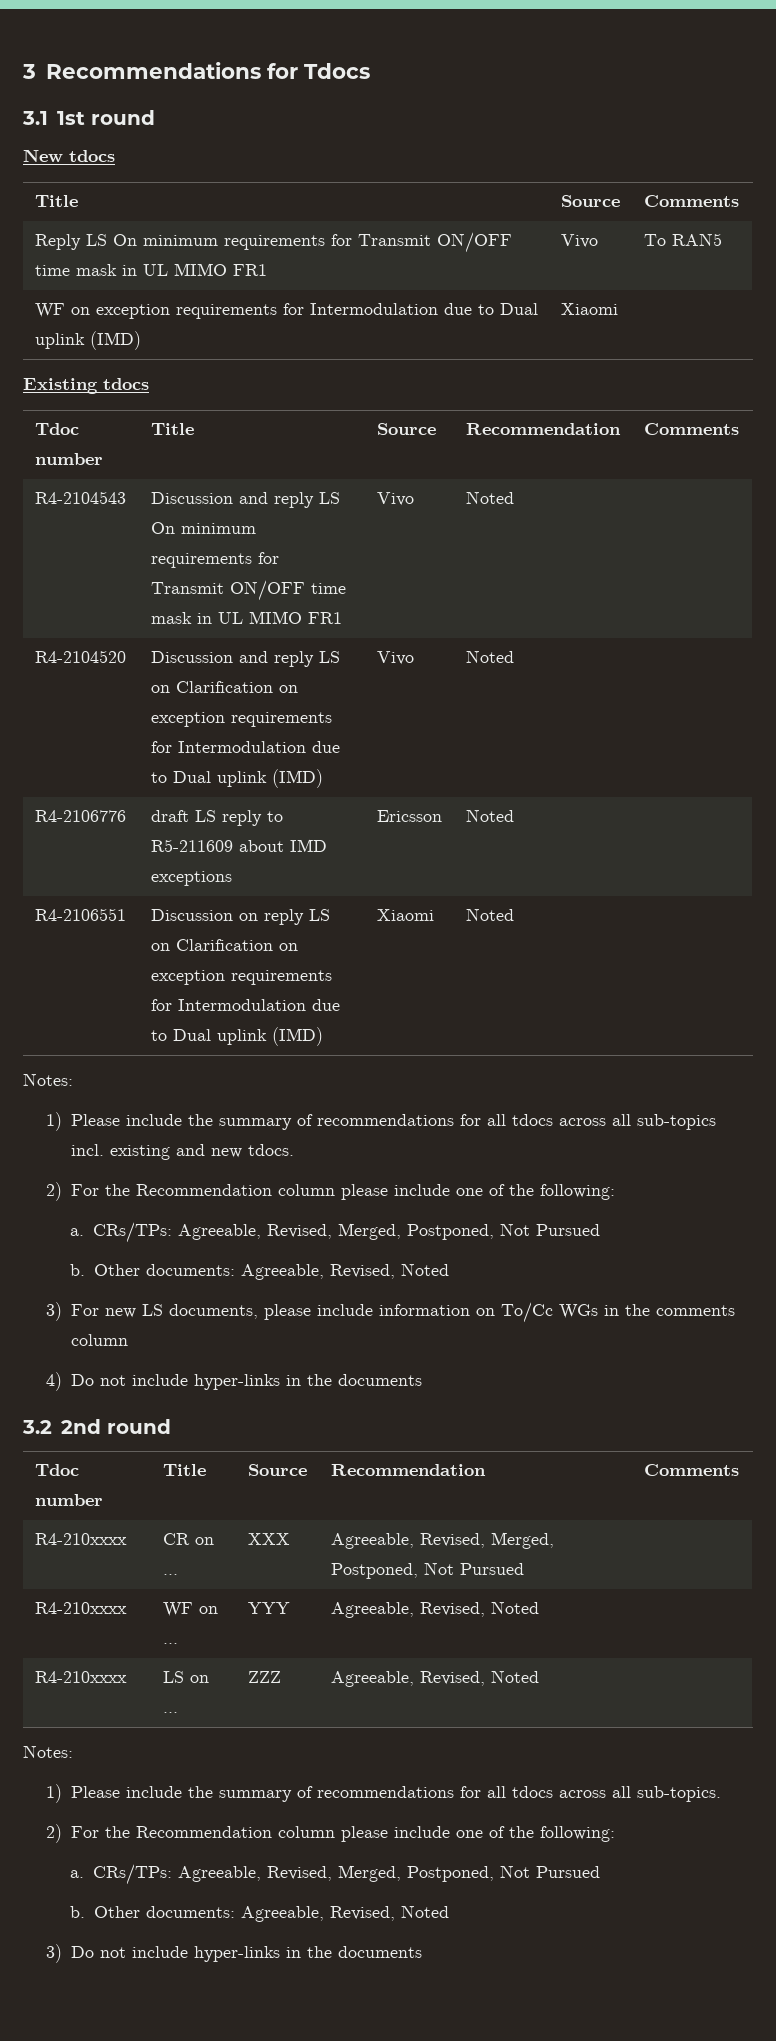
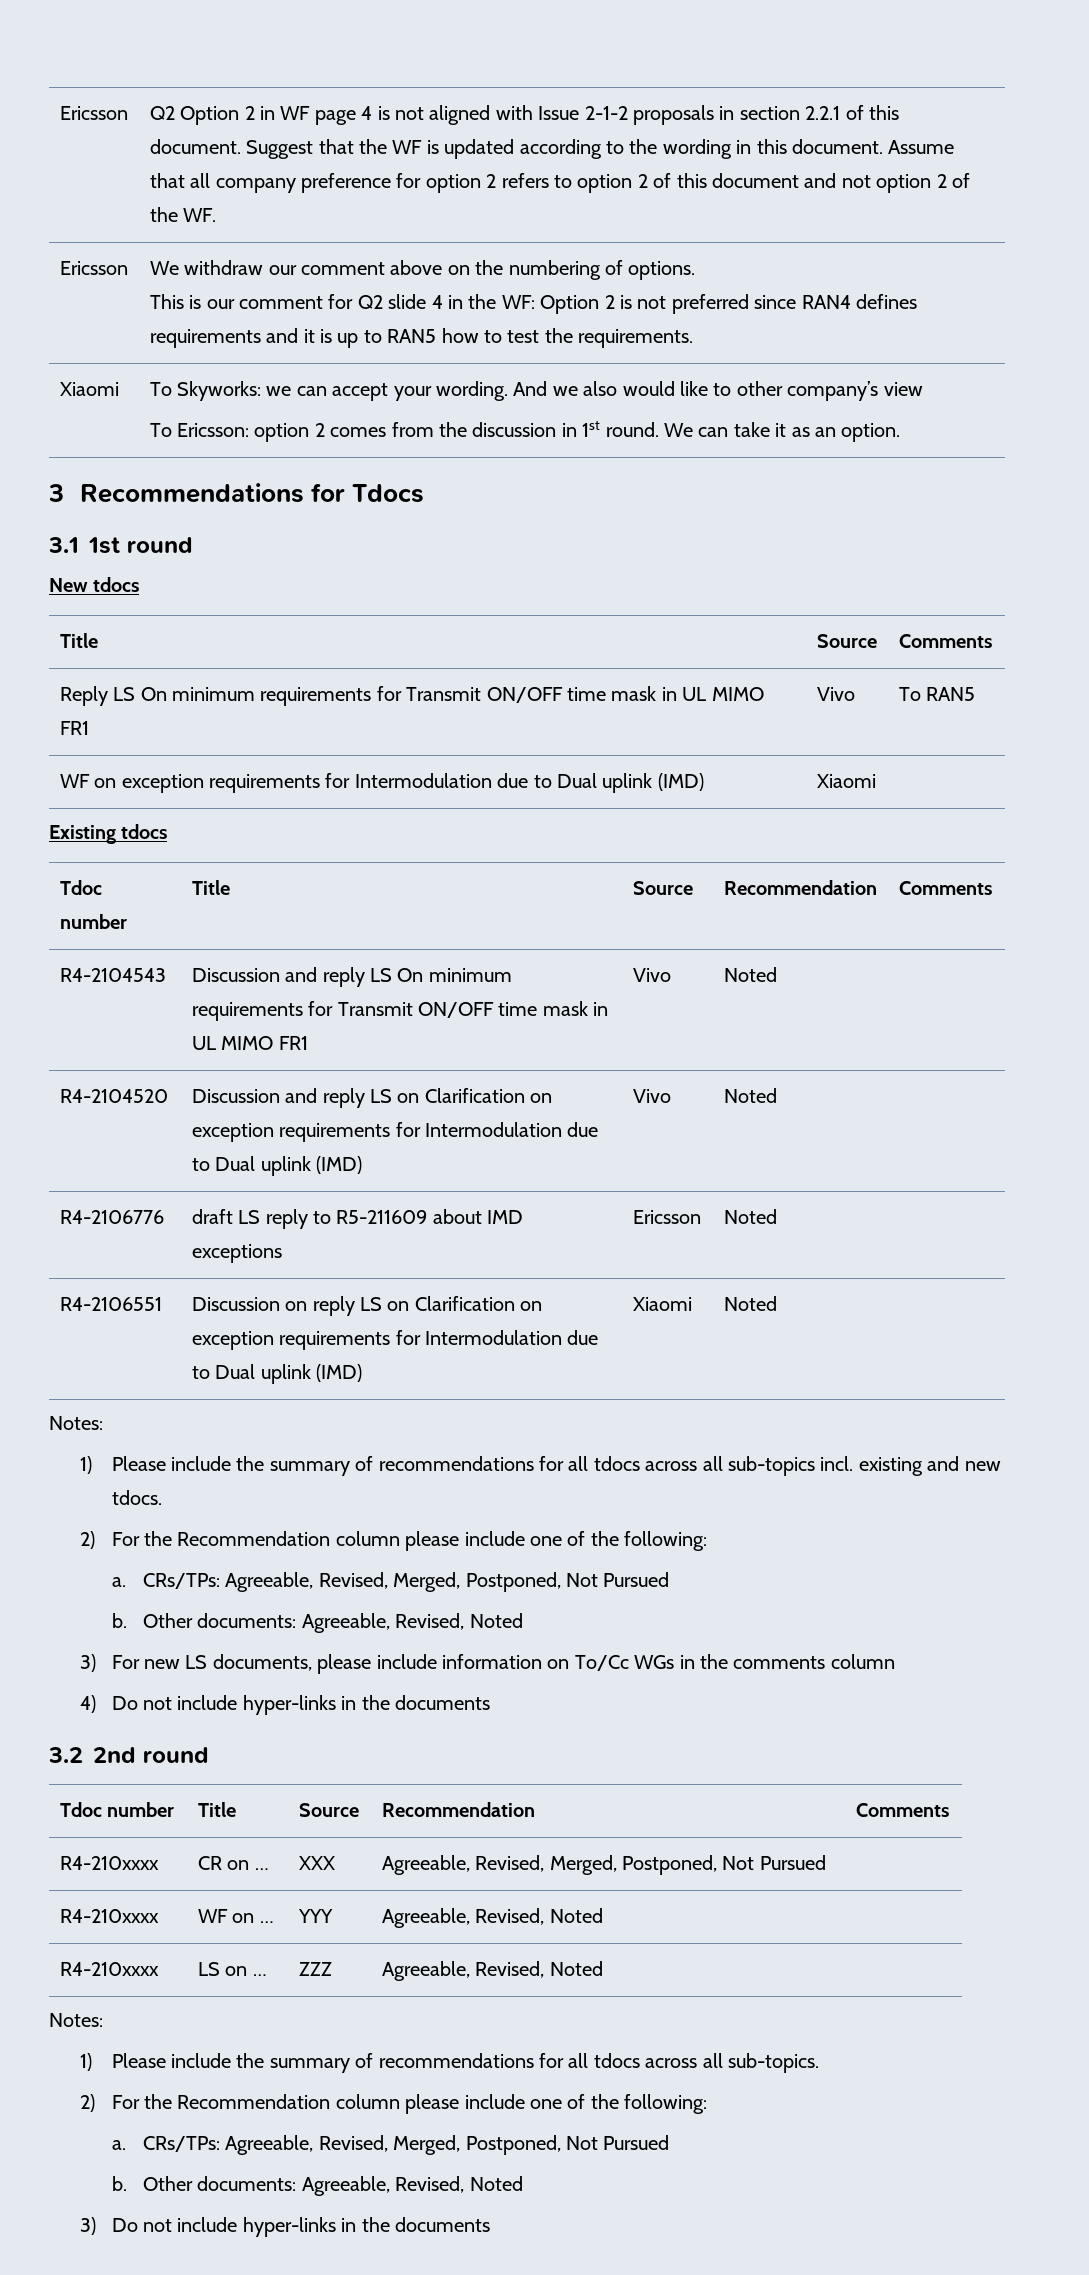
(22, 71) none -> [59,106,128,120] [149,105,899,125] [149,139,955,159] [149,173,970,193] [149,207,217,222] [59,261,128,275] [149,260,696,280] [149,294,917,314] [149,328,694,348] [59,382,119,396] [149,381,923,401] [149,421,901,442] Ericsson | Q2 Option 2 in WF page 4 is not aligned with Issue 2-1-2 proposals in section 2.2.1 of this document. Suggest that the WF is updated according to the wording in this document. Assume that all company preference for option 2 refers to option 2 of this document and not option 2 of the WF. // Ericsson | We withdraw our comment above on the numbering of options. // This is our comment for Q2 slide 4 in the WF: Option 2 is not preferred since RAN4 defines requirements and it is up to RAN5 how to test the requirements. // Xiaomi | To Skyworks: we can accept your wording. And we also would like to other company’s view // To Ericsson: option 2 comes from the discussion in 1st round. We can take it as an option. //

